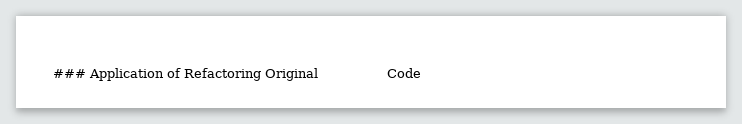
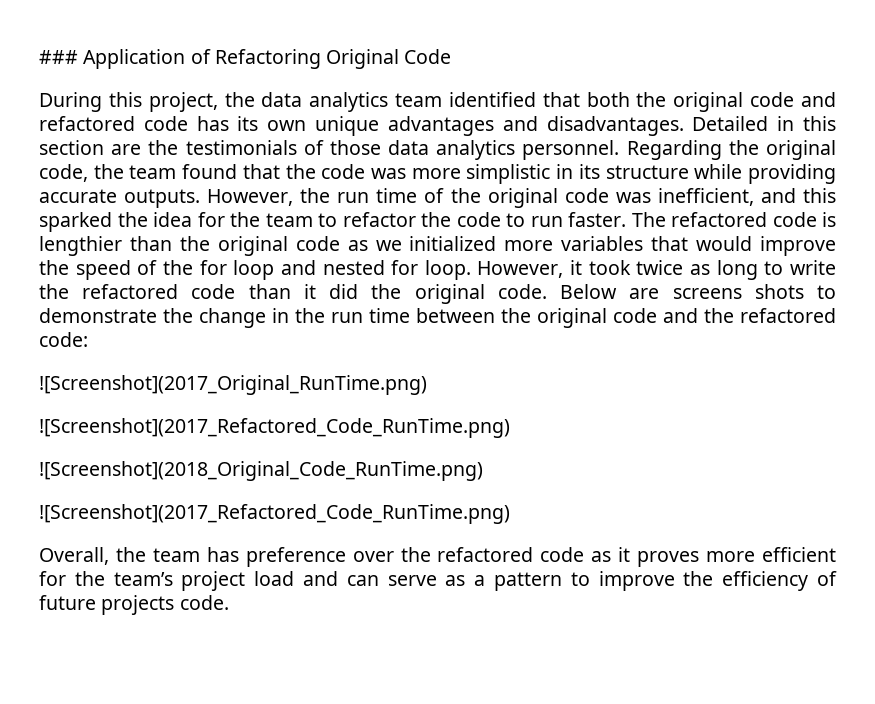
(421, 73) none -> [39,92,836,112] [39,116,837,136] [39,140,836,160] [39,164,836,184] [39,188,837,208] [39,212,836,232] [39,236,836,256] [39,260,836,280] [39,284,837,304] [39,308,836,328] [39,332,88,347] [39,375,427,395] [39,418,510,438] [39,461,483,481] [39,504,510,524] [39,547,836,567] [39,571,837,591] [39,595,229,615] // During this project, the data analytics team identified that both the original code and refactored code has its own unique advantages and disadvantages. Detailed in this section are the testimonials of those data analytics personnel. Regarding the original code, the team found that the code was more simplistic in its structure while providing accurate outputs. However, the run time of the original code was inefficient, and this sparked the idea for the team to refactor the code to run faster. The refactored code is lengthier than the original code as we initialized more variables that would improve the speed of the for loop and nested for loop. However, it took twice as long to write the refactored code than it did the original code. Below are screens shots to demonstrate the change in the run time between the original code and the refactored code: // ![Screenshot](2017_Original_RunTime.png) // ![Screenshot](2017_Refactored_Code_RunTime.png) // ![Screenshot](2018_Original_Code_RunTime.png) // ![Screenshot](2017_Refactored_Code_RunTime.png) // Overall, the team has preference over the refactored code as it proves more efficient for the team’s project load and can serve as a pattern to improve the efficiency of future projects code.

